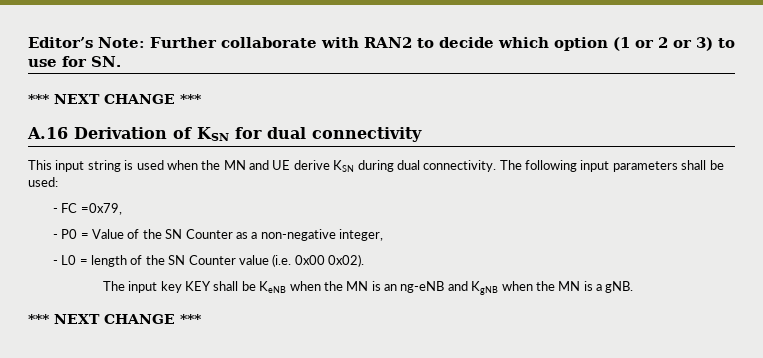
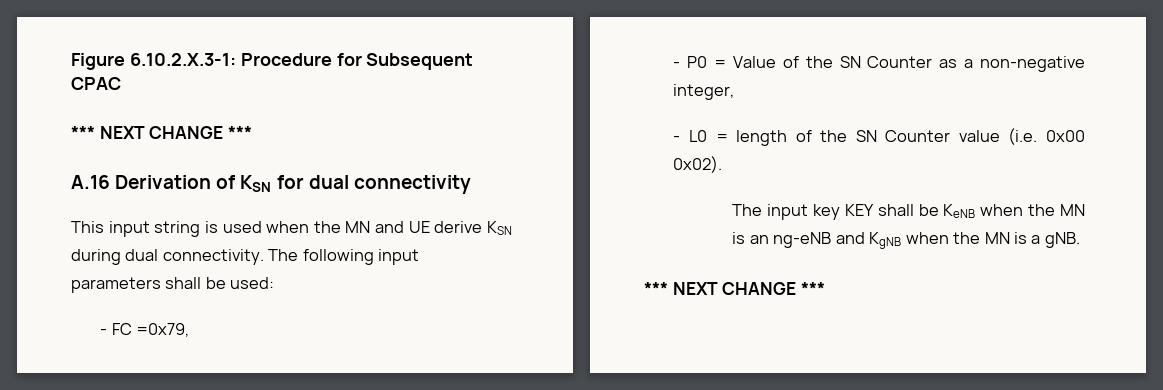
[28,37,735,51] [28,56,121,67] Editor’s Note: Further collaborate with RAN2 to decide which option (1 or 2 or 3) to use for SN. -> [71,53,474,70] [71,77,121,90] Figure 6.10.2.X.3-1: Procedure for Subsequent CPAC

